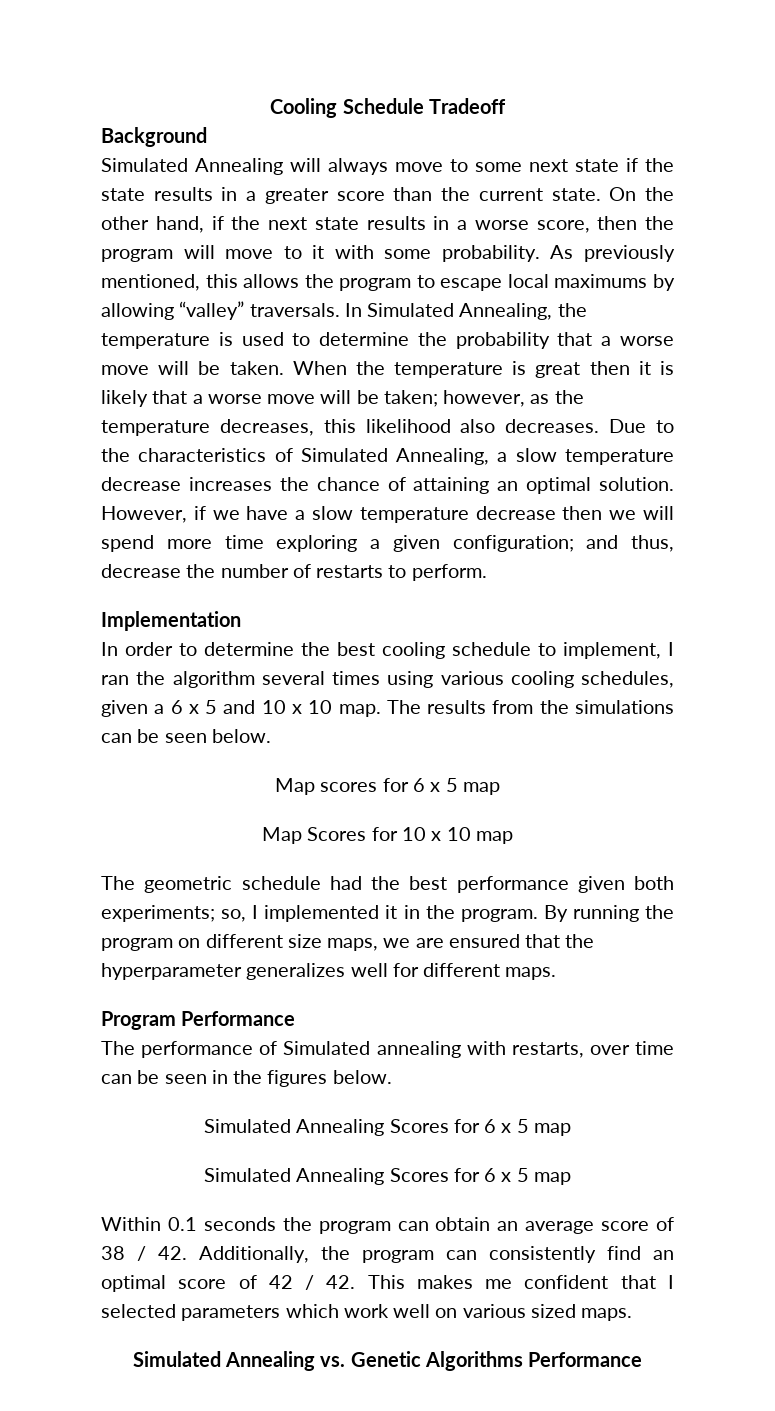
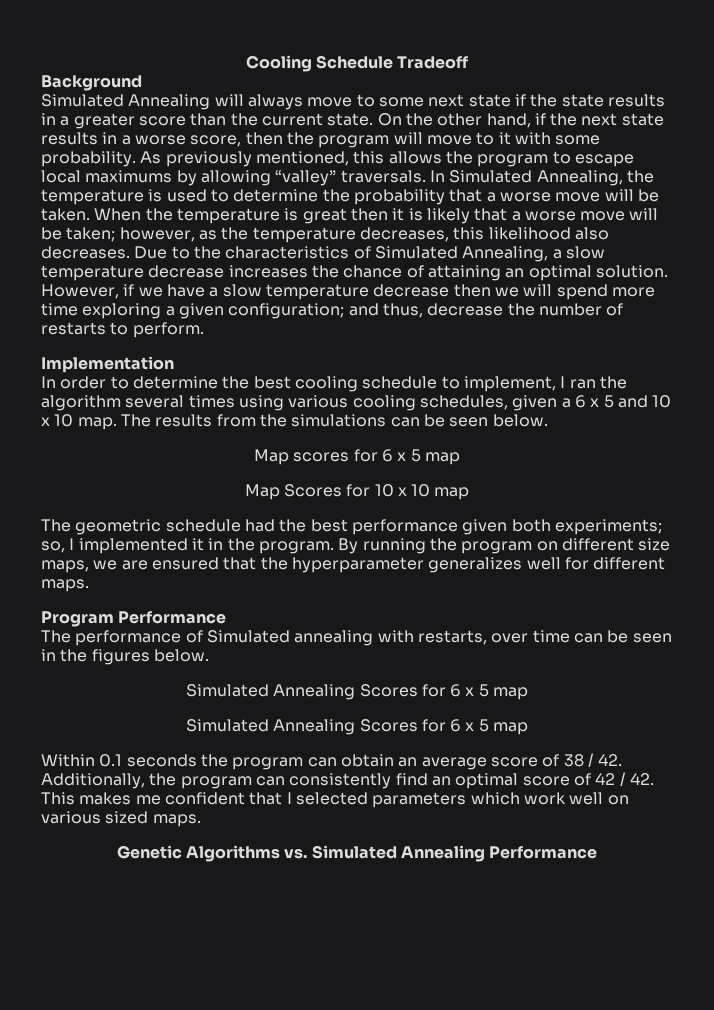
[132,1351,523,1371] Simulated Annealing vs. Genetic Algorithms -> [116,845,485,862] Genetic Algorithms vs. Simulated Annealing

